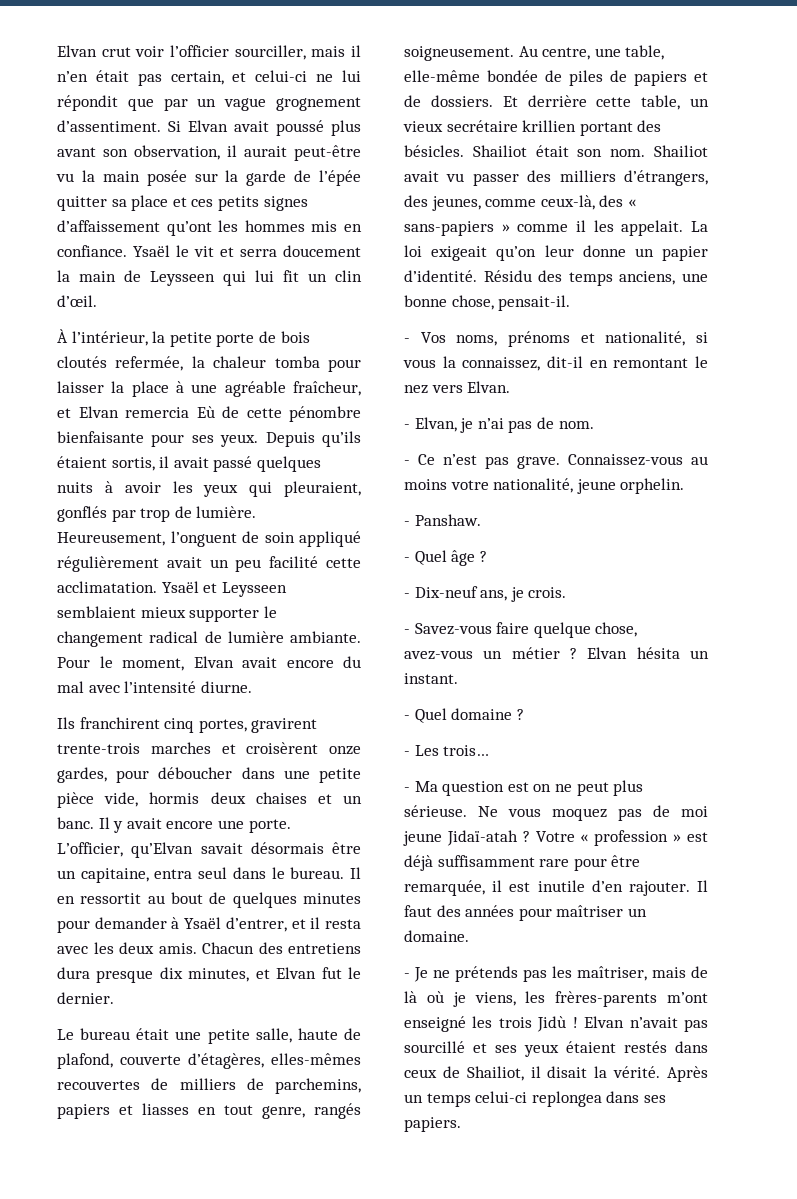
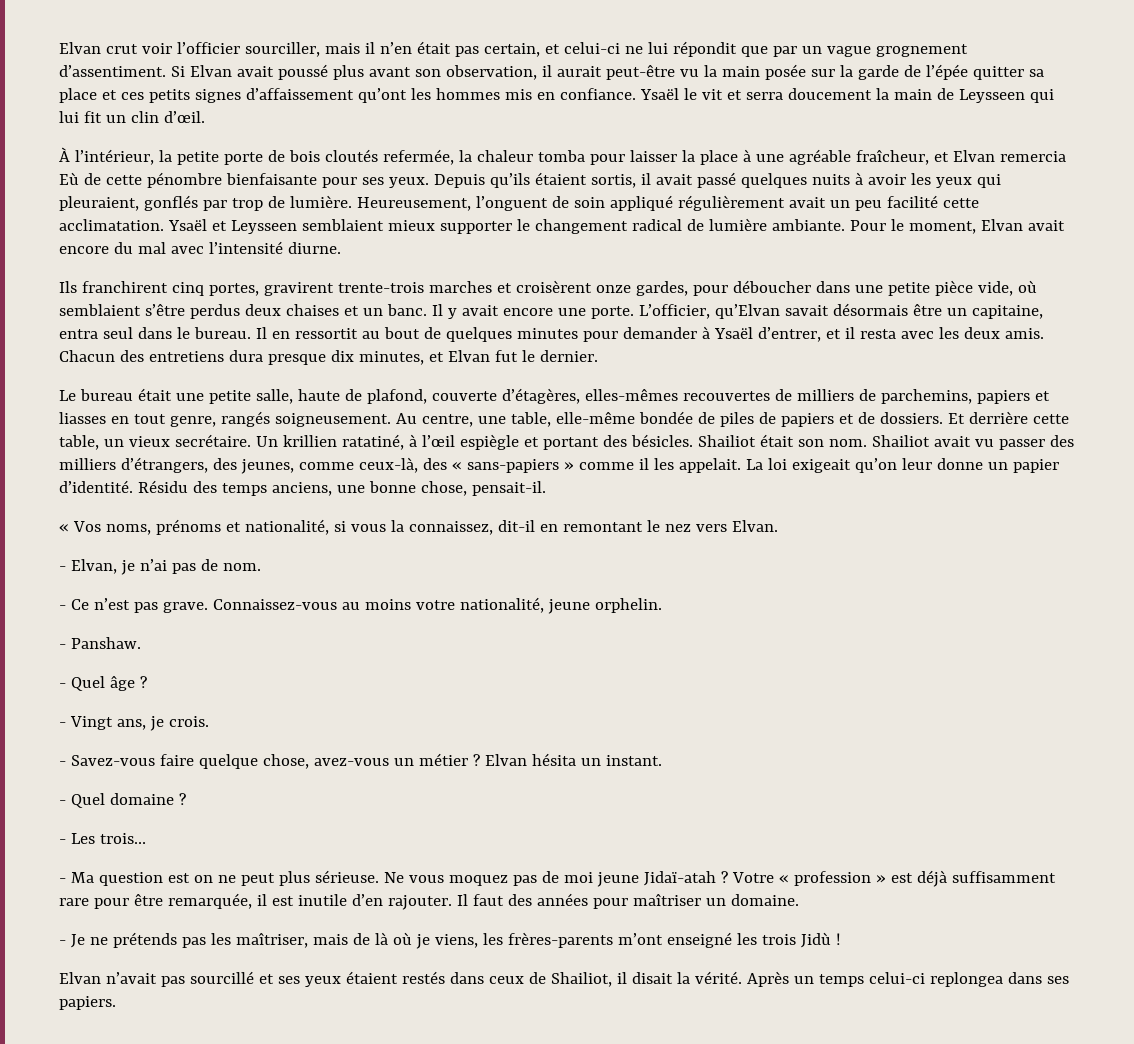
[149,792,200,804] hormis -> [1017,280,1037,293] [59,304,240,319] où semblaient s’être perdus
[446,120,577,132] secrétaire krillien -> [174,434,539,450] secrétaire. Un krillien ratatiné, à l’œil espiègle et
[404,338,410,343] - -> [59,524,69,532] «
[414,586,478,598] Dix-neuf -> [69,716,113,730] Vingt
(578, 1022) none -> (841, 939) //

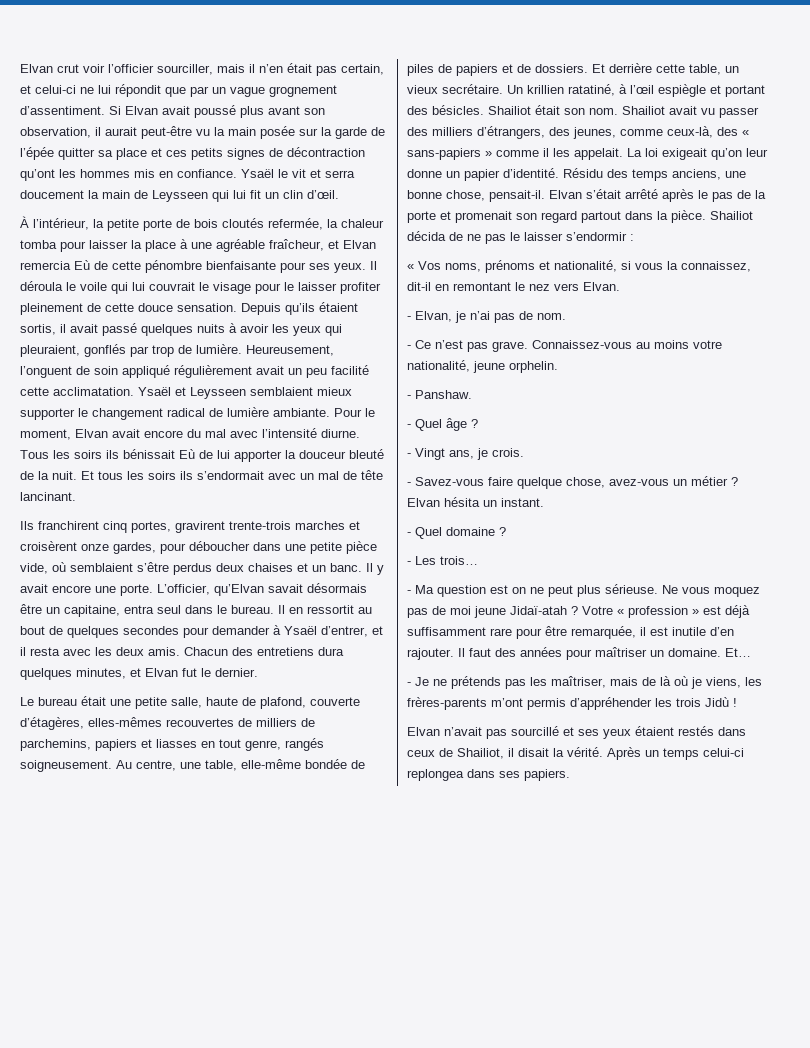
[245,88,354,100] d’affaissement -> [269,147,365,157] de décontraction
(429, 182) none -> [370,261,377,270] [20,281,381,294] [20,303,237,315] Il déroula le voile qui lui couvrait le visage pour le laisser profiter pleinement de cette douce sensation.
(341, 248) none -> [20,449,384,462] [20,470,383,480] [20,492,76,501] Tous les soirs ils bénissait Eù de lui apporter la douceur bleuté de la nuit. Et tous les soirs ils s’endormait avec un mal de tête lancinant.
[516,328,578,339] minutes -> [123,626,179,635] secondes
[267,350,354,365] presque dix -> [20,668,72,680] quelques
(546, 488) none -> [549,189,766,202] [407,210,753,223] [407,231,634,244] Elvan s’était arrêté après le pas de la porte et promenait son regard partout dans la pièce. Shailiot décida de ne pas le laisser s’endormir :
(799, 900) none -> [725,648,751,657] Et…
[666,932,732,948] enseigné -> [527,697,652,710] permis d’appréhender

